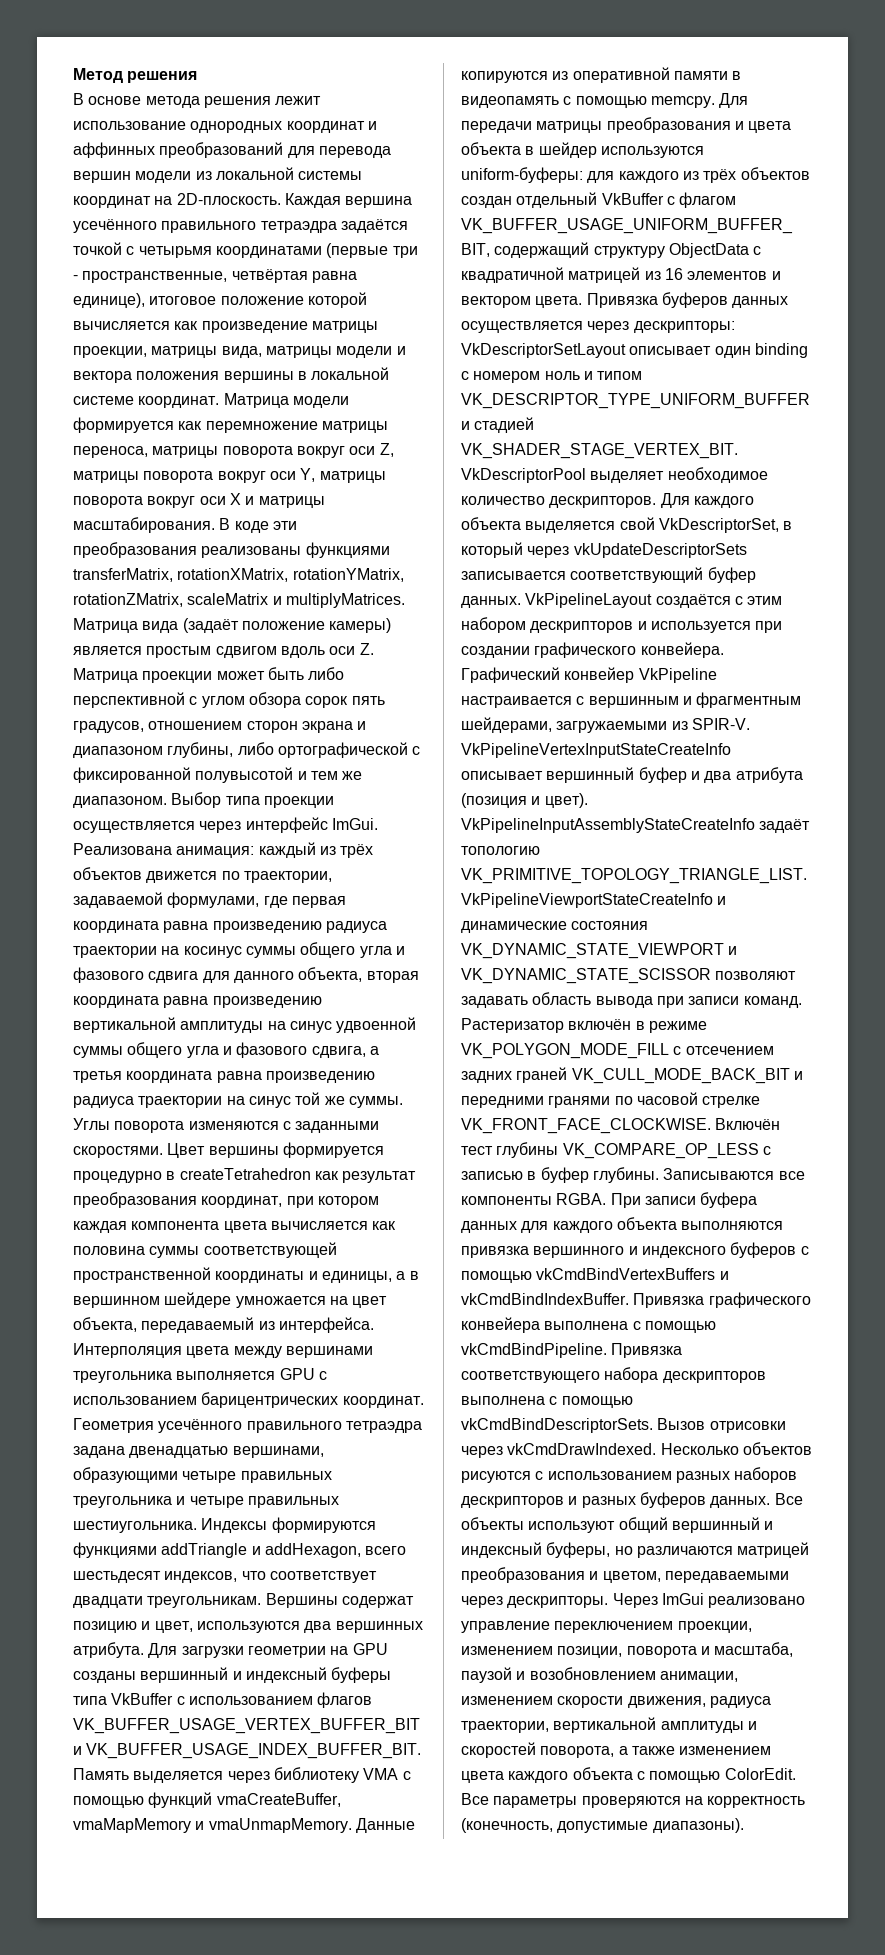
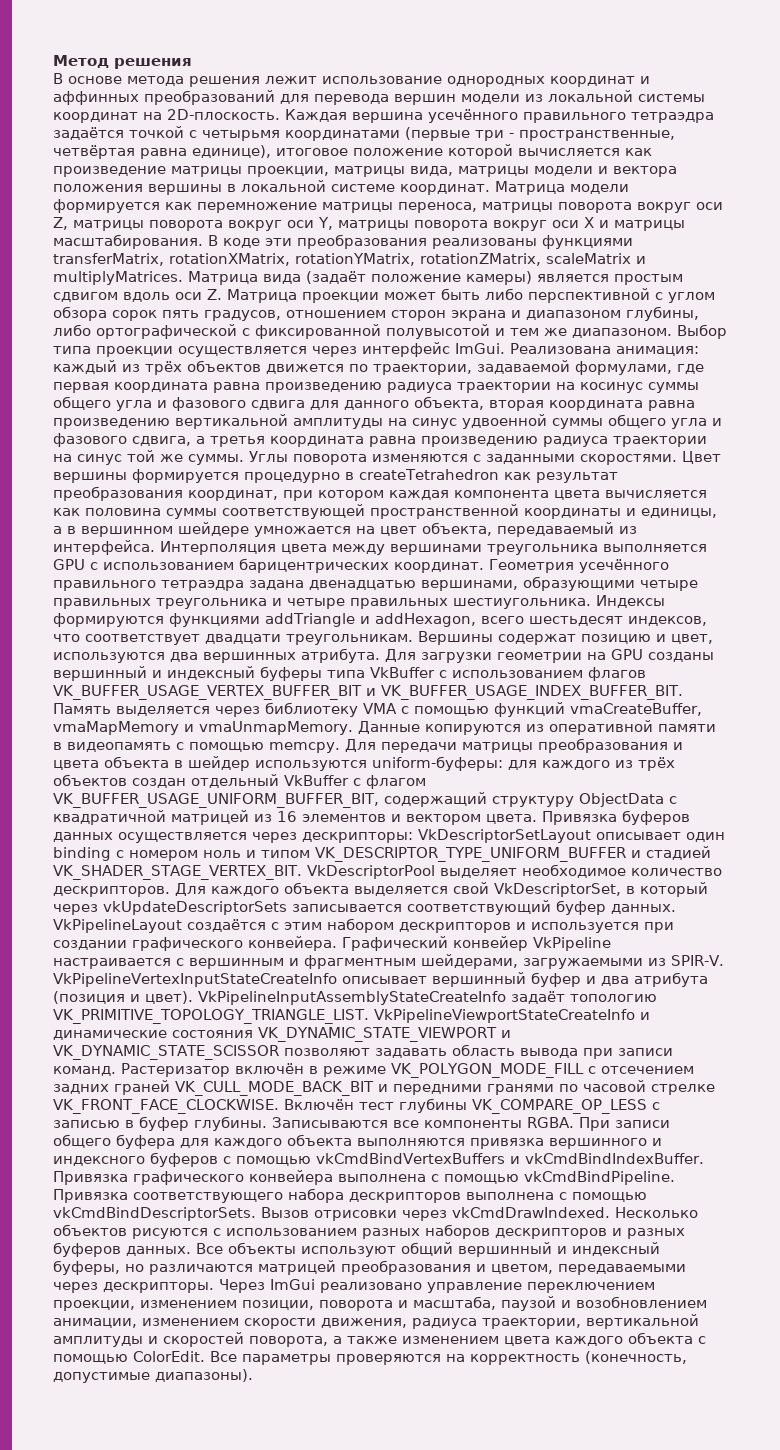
[700,1192,758,1208] [461,1221,517,1233] буфера данных -> [53,1134,175,1149] общего буфера

